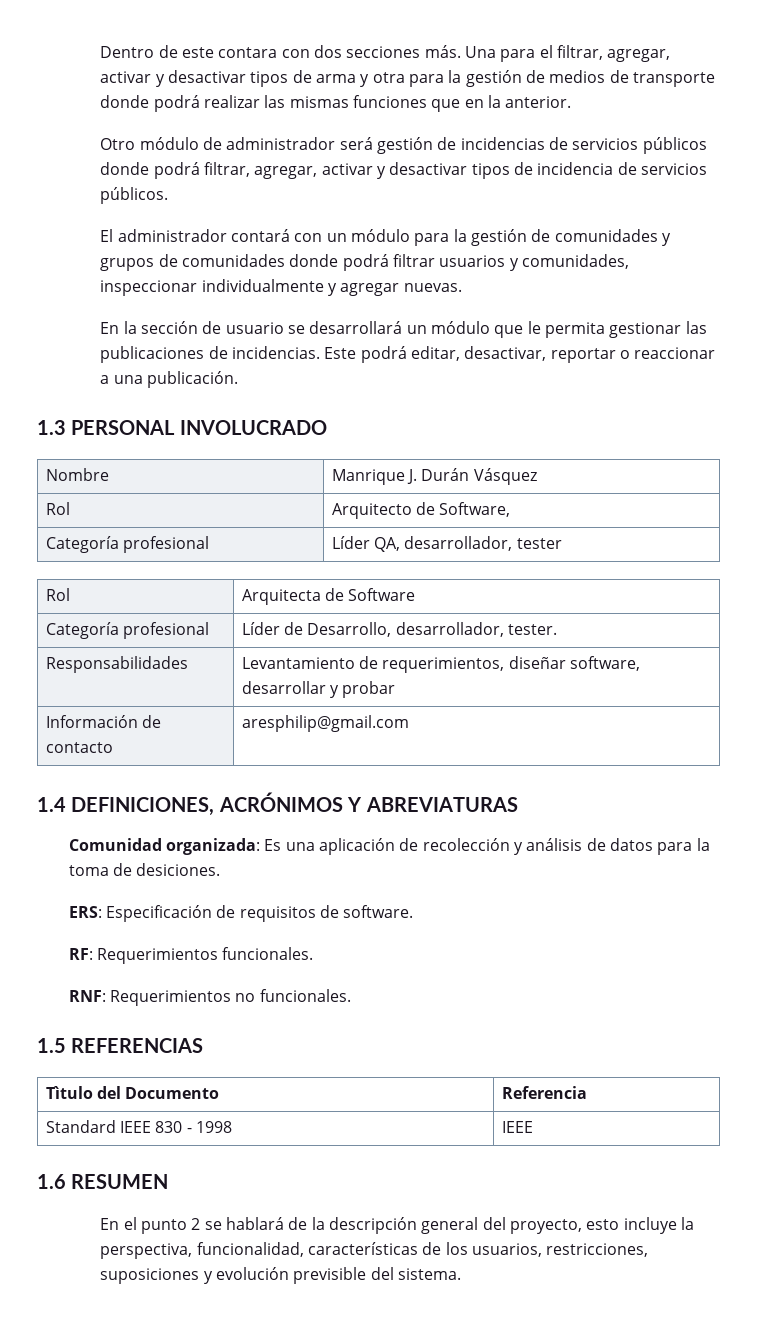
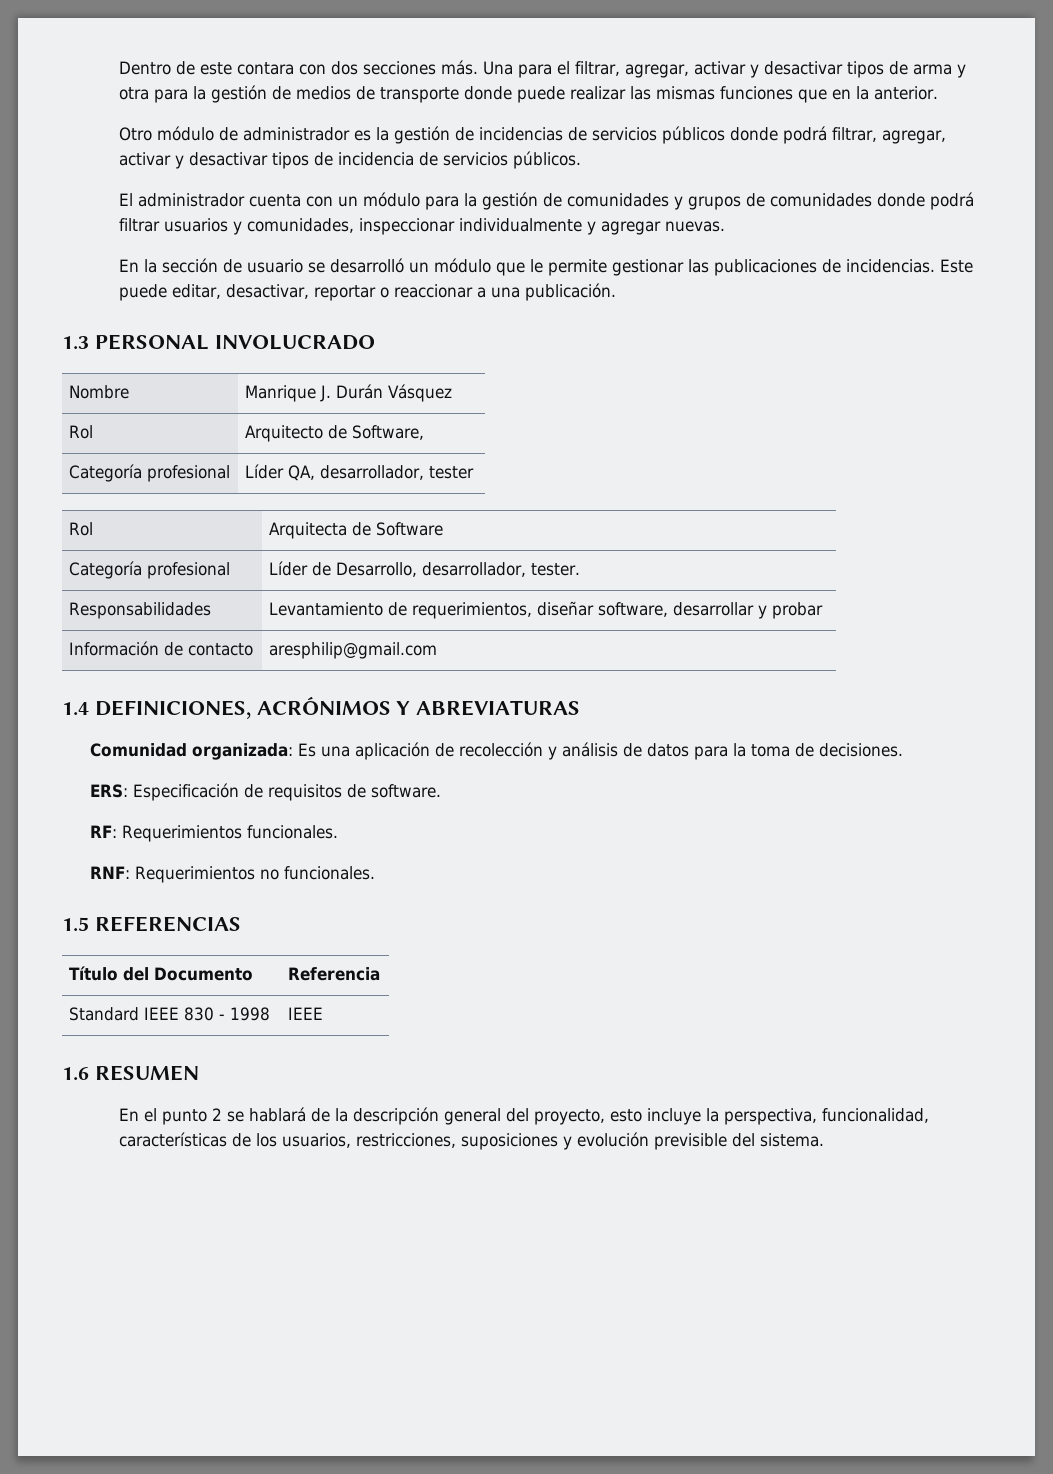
[153,95,200,112] podrá -> [516,86,565,103] puede
[339,137,373,150] será -> [353,127,389,141] es la
[231,229,291,242] contará -> [248,194,301,207] cuenta
[309,321,403,334] desarrollará -> [329,258,404,273] desarrolló
[544,322,605,338] permita -> [547,259,607,276] permite
[360,346,407,363] podrá -> [118,284,167,301] puede
[136,863,221,876] desiciones. -> [819,743,904,757] decisiones.
[45,1086,93,1099] Tìtulo -> [68,966,118,981] Título

